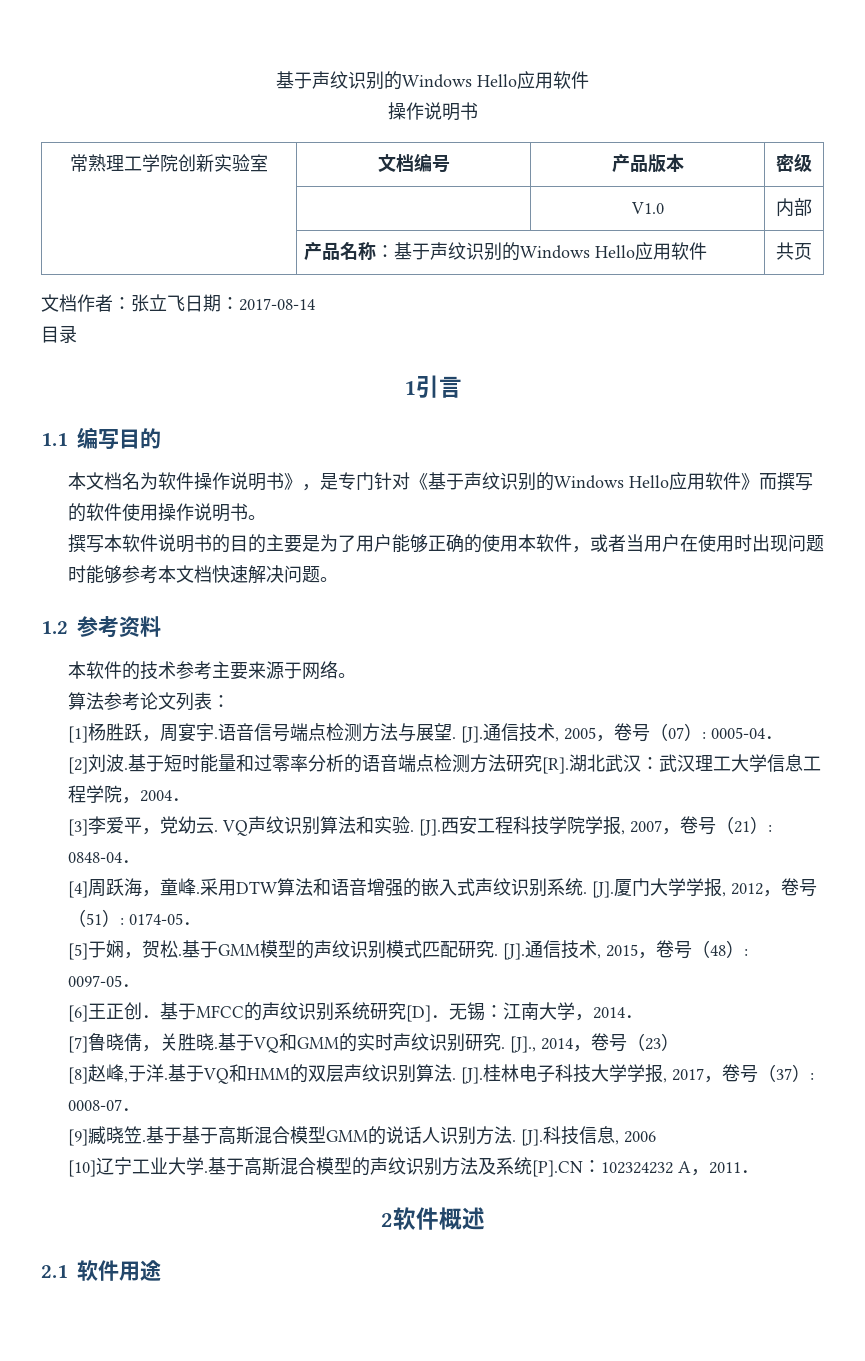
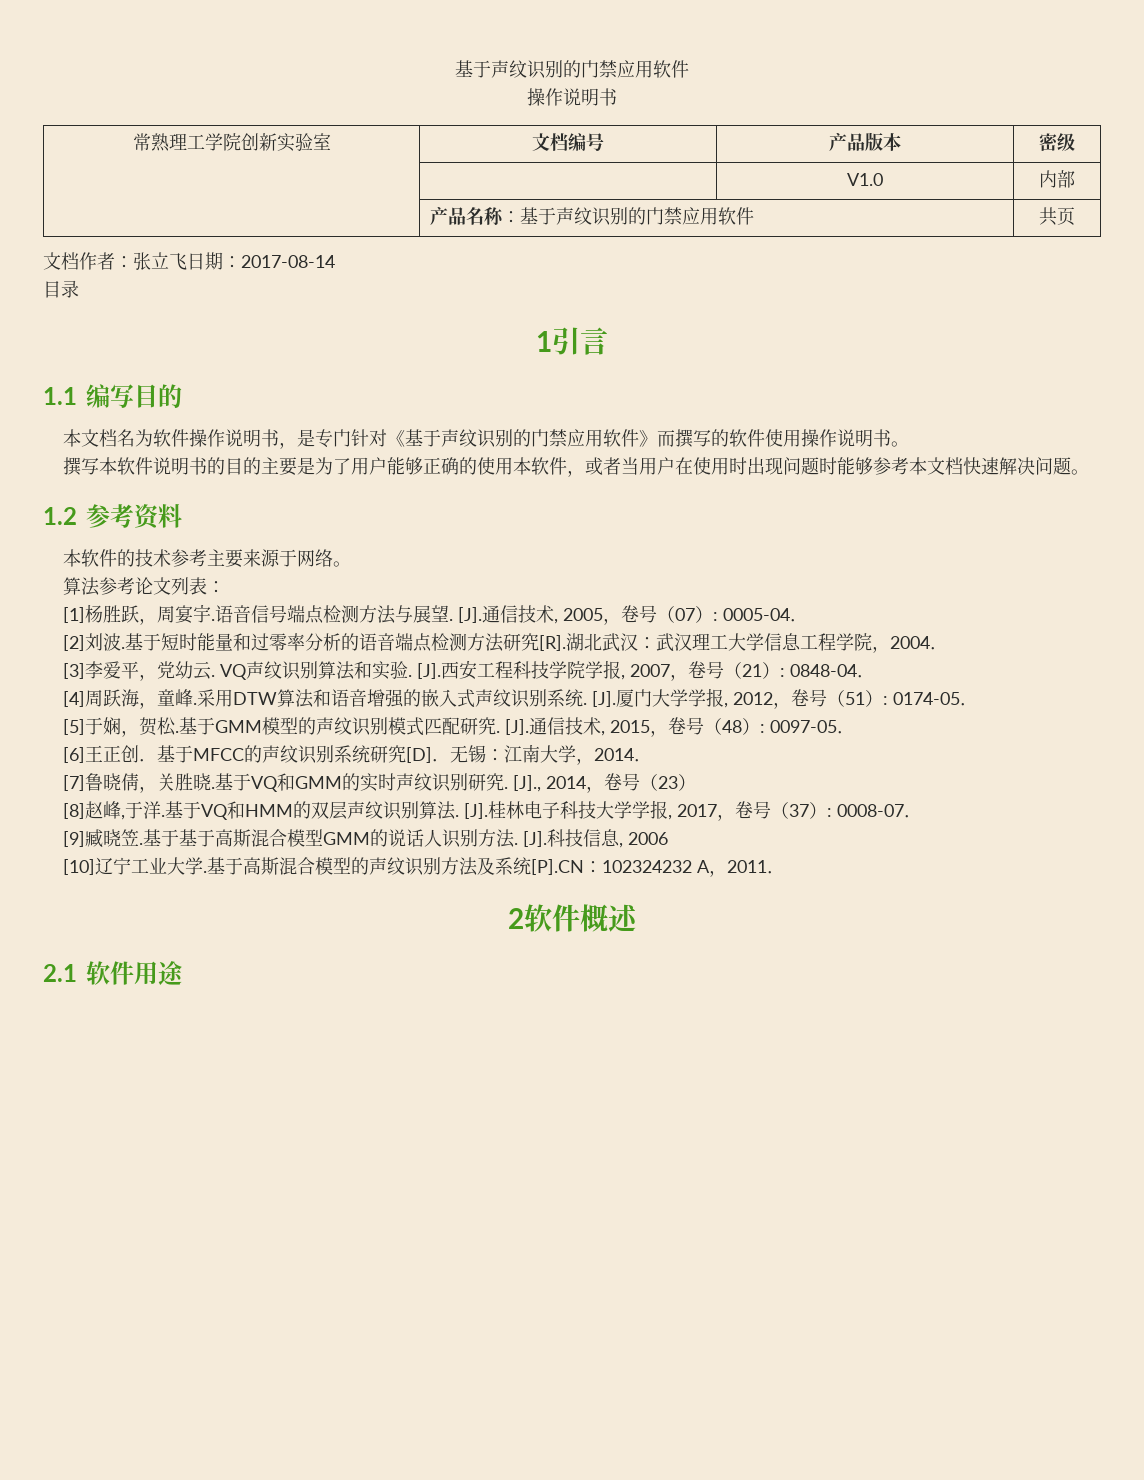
[276,71,517,90] 基于声纹识别的Windows Hello -> [455,60,617,79] 基于声纹识别的门禁
[520,245,636,259] Windows Hello -> [646,207,683,225] 门禁
[283,473,302,490] 》 -> (279, 438) none
[553,475,669,489] Windows Hello -> [530,429,567,447] 门禁

